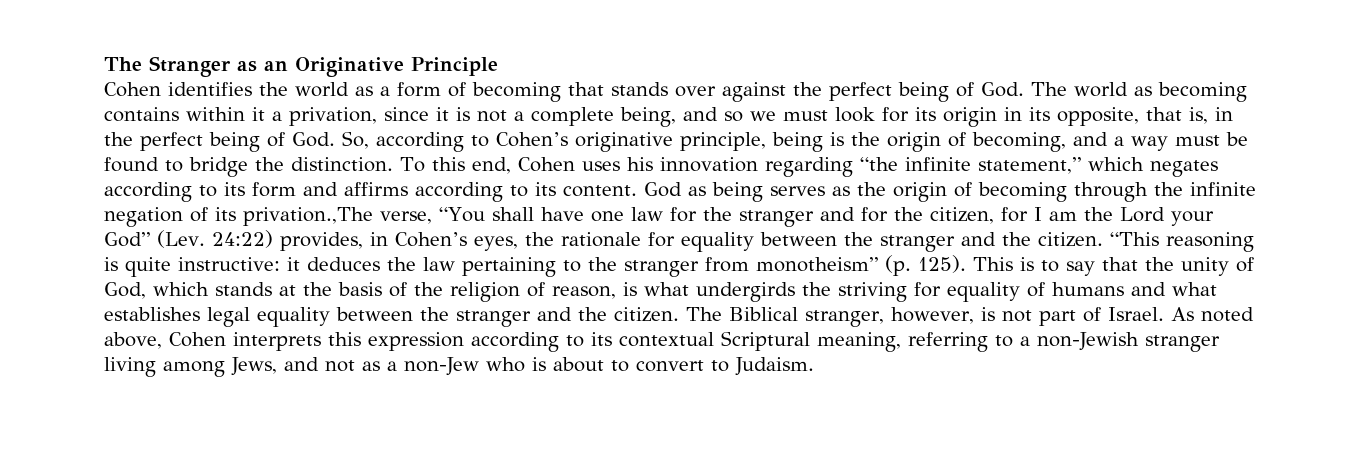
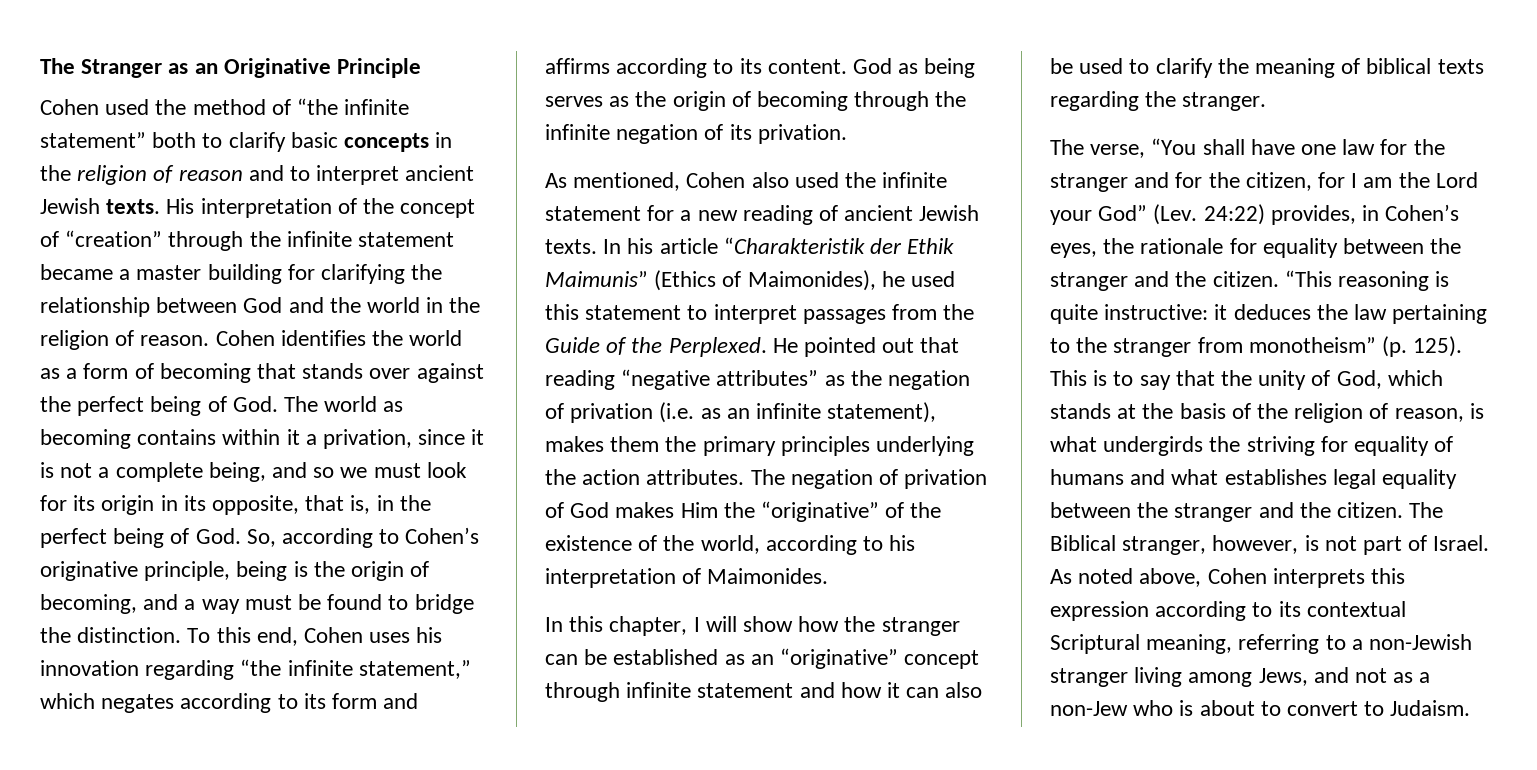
(161, 89) none -> [105,98,410,115] [40,132,453,152] [40,165,475,185] [40,198,476,218] [40,230,455,251] [40,264,443,284] [40,297,481,317] [40,330,275,350] used the method of “the infinite statement” both to clarify basic concepts in the religion of reason and to interpret ancient Jewish texts. His interpretation of the concept of “creation” through the infinite statement became a master building for clarifying the relationship between God and the world in the religion of reason. Cohen
[243,207,373,226] privation.,The -> [757,124,847,144] [545,172,948,191] [545,205,980,225] [545,237,955,254] [545,270,956,291] [545,304,975,324] [545,337,960,357] [545,369,971,390] [545,402,937,423] [545,436,975,456] [545,469,988,489] [545,501,942,522] [545,535,916,555] [545,568,829,588] [545,616,960,636] [545,648,980,669] [545,682,983,702] [1050,58,1484,78] [1050,91,1267,111] [1050,139,1084,155] privation. // As mentioned, Cohen also used the infinite statement for a new reading of ancient Jewish texts. In his article “Charakteristik der Ethik Maimunis” (Ethics of Maimonides), he used this statement to interpret passages from the Guide of the Perplexed. He pointed out that reading “negative attributes” as the negation of privation (i.e. as an infinite statement), makes them the primary principles underlying the action attributes. The negation of privation of God makes Him the “originative” of the existence of the world, according to his interpretation of Maimonides. // In this chapter, I will show how the stranger can be established as an “originative” concept through infinite statement and how it can also be used to clarify the meaning of biblical texts regarding the stranger. // The

